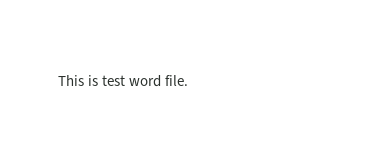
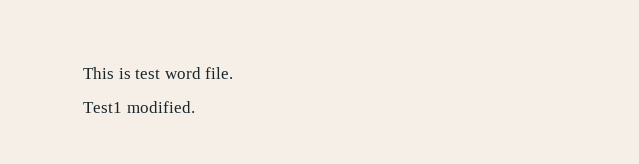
(189, 80) none -> [83,101,195,113] // Test1 modified.

